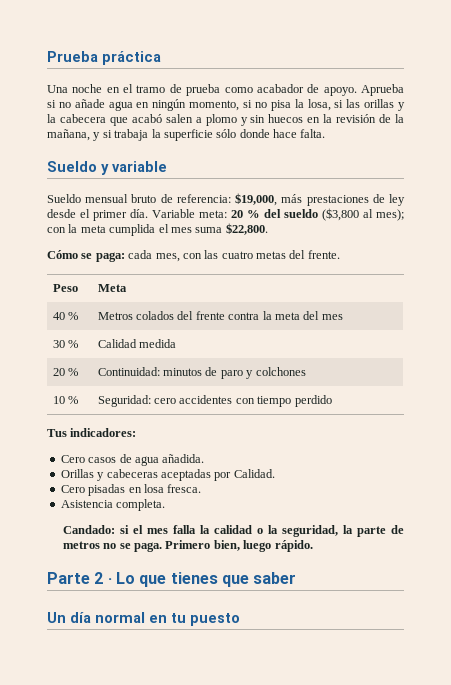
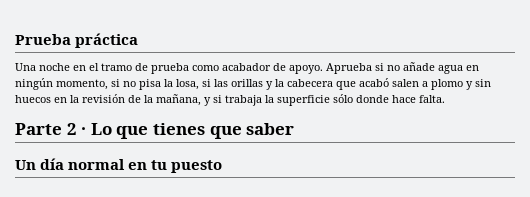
[47,161,167,175] [47,193,406,206] [47,208,404,221] [47,223,268,236] [47,250,340,262] [52,284,78,292] [97,284,127,292] [52,312,79,320] [97,311,343,320] [52,340,79,348] [97,339,177,348] [52,368,79,376] [97,367,306,379] [52,396,79,404] [97,395,332,407] [47,428,137,437] [60,454,205,466] [60,469,275,481] [60,484,202,496] [60,499,166,511] [62,525,404,537] [62,540,313,552] // Sueldo y variable // Sueldo mensual bruto de referencia: $19,000, más prestaciones de ley desde el primer día. Variable meta: 20 % del sueldo ($3,800 al mes); con la meta cumplida el mes suma $22,800. // Cómo se paga: cada mes, con las cuatro metas del frente. // Peso | Meta // 40 % | Metros colados del frente contra la meta del mes // 30 % | Calidad medida // 20 % | Continuidad: minutos de paro y colchones // 10 % | Seguridad: cero accidentes con tiempo perdido // Tus indicadores: // Cero casos de agua añadida. // Orillas y cabeceras aceptadas por Calidad. // Cero pisadas en losa fresca. // Asistencia completa. // Candado: si el mes falla la calidad o la seguridad, la parte de metros no se paga. Primero bien, luego rápido. -> (445, 99) none

